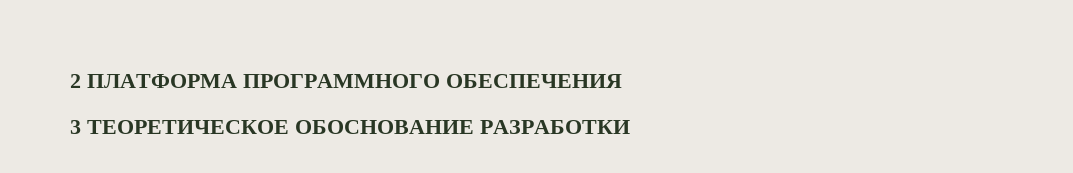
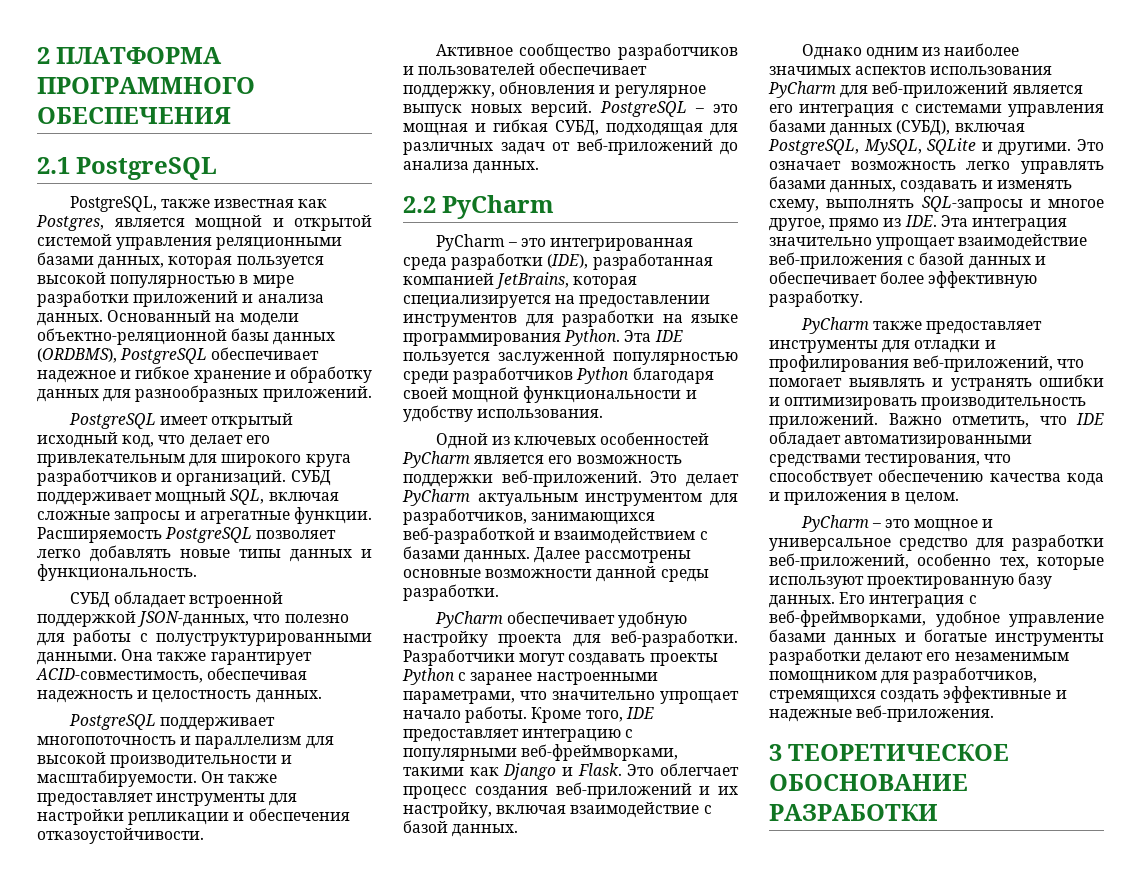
(622, 81) none -> [37,157,218,180] [69,196,328,212] [36,215,372,231] [37,234,343,250] [37,252,324,269] [37,272,294,288] [37,290,324,307] [37,310,299,326] [37,328,336,345] [37,347,320,364] [37,366,372,383] [37,385,372,402] [68,413,293,429] [37,432,270,448] [37,454,351,467] [37,469,331,486] [37,489,339,505] [37,507,372,524] [37,527,337,543] [37,545,372,562] [37,564,197,581] [69,591,283,608] [37,611,349,627] [37,629,372,646] [37,649,312,665] [36,667,308,683] [37,690,322,703] [68,714,275,730] [37,736,334,749] [37,752,293,768] [37,770,278,787] [37,793,298,806] [37,808,350,825] [37,828,204,844] [435,43,738,60] [403,62,648,75] [403,81,706,98] [403,101,738,117] [403,119,738,136] [403,138,738,155] [403,161,540,174] [403,195,555,219] [435,234,694,251] [403,253,713,270] [403,272,638,289] [403,295,711,308] [403,310,738,327] [403,329,683,346] [403,349,738,365] [403,367,714,384] [403,386,697,403] [403,405,604,422] [435,432,710,449] [402,451,682,468] [403,470,739,487] [402,489,738,506] [403,508,656,525] [403,527,708,544] [403,546,691,563] [403,566,709,582] [403,584,499,601] [434,611,687,628] [403,630,738,647] [403,649,718,666] [402,668,658,685] [403,691,739,704] [403,706,654,723] [403,729,634,742] [403,744,679,761] [403,763,739,780] [403,782,738,799] [403,802,712,818] [403,820,519,837] [801,43,1020,60] [769,66,1053,75] [768,81,1083,98] [769,104,1104,117] [769,119,1025,136] [768,138,1104,155] [769,161,1104,174] [769,176,1072,193] [769,196,1104,212] [769,215,1067,231] [769,234,1088,250] [769,252,1046,269] [769,271,1038,288] [769,290,863,307] [800,317,1042,334] [769,340,996,353] [769,355,1085,372] [769,374,1104,391] [769,397,1087,410] [769,413,1104,429] [769,431,1033,448] [769,454,1012,467] [769,469,1104,486] [769,492,959,505] [800,515,994,532] [769,534,1104,551] [769,553,1104,570] [769,572,1053,589] [769,592,977,608] [769,610,1104,627] [769,629,1104,646] [769,648,1069,665] [769,667,1038,684] [769,686,1067,703] [769,705,995,722] // 2.1 PostgreSQL // PostgreSQL, также известная как Postgres, является мощной и открытой системой управления реляционными базами данных, которая пользуется высокой популярностью в мире разработки приложений и анализа данных. Основанный на модели объектно-реляционной базы данных (ORDBMS), PostgreSQL обеспечивает надежное и гибкое хранение и обработку данных для разнообразных приложений. // PostgreSQL имеет открытый исходный код, что делает его привлекательным для широкого круга разработчиков и организаций. СУБД поддерживает мощный SQL, включая сложные запросы и агрегатные функции. Расширяемость PostgreSQL позволяет легко добавлять новые типы данных и функциональность. // СУБД обладает встроенной поддержкой JSON-данных, что полезно для работы с полуструктурированными данными. Она также гарантирует ACID-совместимость, обеспечивая надежность и целостность данных. // PostgreSQL поддерживает многопоточность и параллелизм для высокой производительности и масштабируемости. Он также предоставляет инструменты для настройки репликации и обеспечения отказоустойчивости. // Активное сообщество разработчиков и пользователей обеспечивает поддержку, обновления и регулярное выпуск новых версий. PostgreSQL – это мощная и гибкая СУБД, подходящая для различных задач от веб-приложений до анализа данных. // 2.2 PyCharm // PyCharm – это интегрированная среда разработки (IDE), разработанная компанией JetBrains, которая специализируется на предоставлении инструментов для разработки на языке программирования Python. Эта IDE пользуется заслуженной популярностью среди разработчиков Python благодаря своей мощной функциональности и удобству использования. // Одной из ключевых особенностей PyCharm является его возможность поддержки веб-приложений. Это делает PyCharm актуальным инструментом для разработчиков, занимающихся веб-разработкой и взаимодействием с базами данных. Далее рассмотрены основные возможности данной среды разработки. // PyCharm обеспечивает удобную настройку проекта для веб-разработки. Разработчики могут создавать проекты Python с заранее настроенными параметрами, что значительно упрощает начало работы. Кроме того, IDE предоставляет интеграцию с популярными веб-фреймворками, такими как Django и Flask. Это облегчает процесс создания веб-приложений и их настройку, включая взаимодействие с базой данных. // Однако одним из наиболее значимых аспектов использования PyCharm для веб-приложений является его интеграция с системами управления базами данных (СУБД), включая PostgreSQL, MySQL, SQLite и другими. Это означает возможность легко управлять базами данных, создавать и изменять схему, выполнять SQL-запросы и многое другое, прямо из IDE. Эта интеграция значительно упрощает взаимодействие веб-приложения с базой данных и обеспечивает более эффективную разработку. // PyCharm также предоставляет инструменты для отладки и профилирования веб-приложений, что помогает выявлять и устранять ошибки и оптимизировать производительность приложений. Важно отметить, что IDE обладает автоматизированными средствами тестирования, что способствует обеспечению качества кода и приложения в целом. // PyCharm – это мощное и универсальное средство для разработки веб-приложений, особенно тех, которые используют проектированную базу данных. Его интеграция с веб-фреймворками, удобное управление базами данных и богатые инструменты разработки делают его незаменимым помощником для разработчиков, стремящихся создать эффективные и надежные веб-приложения.

